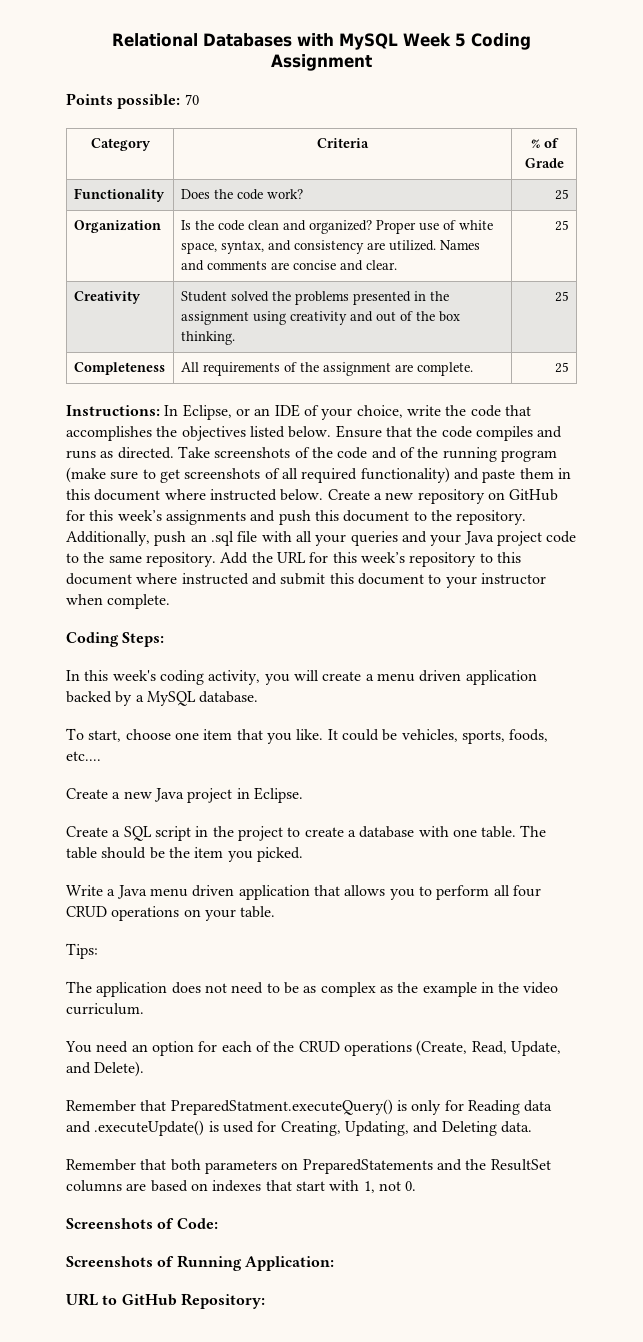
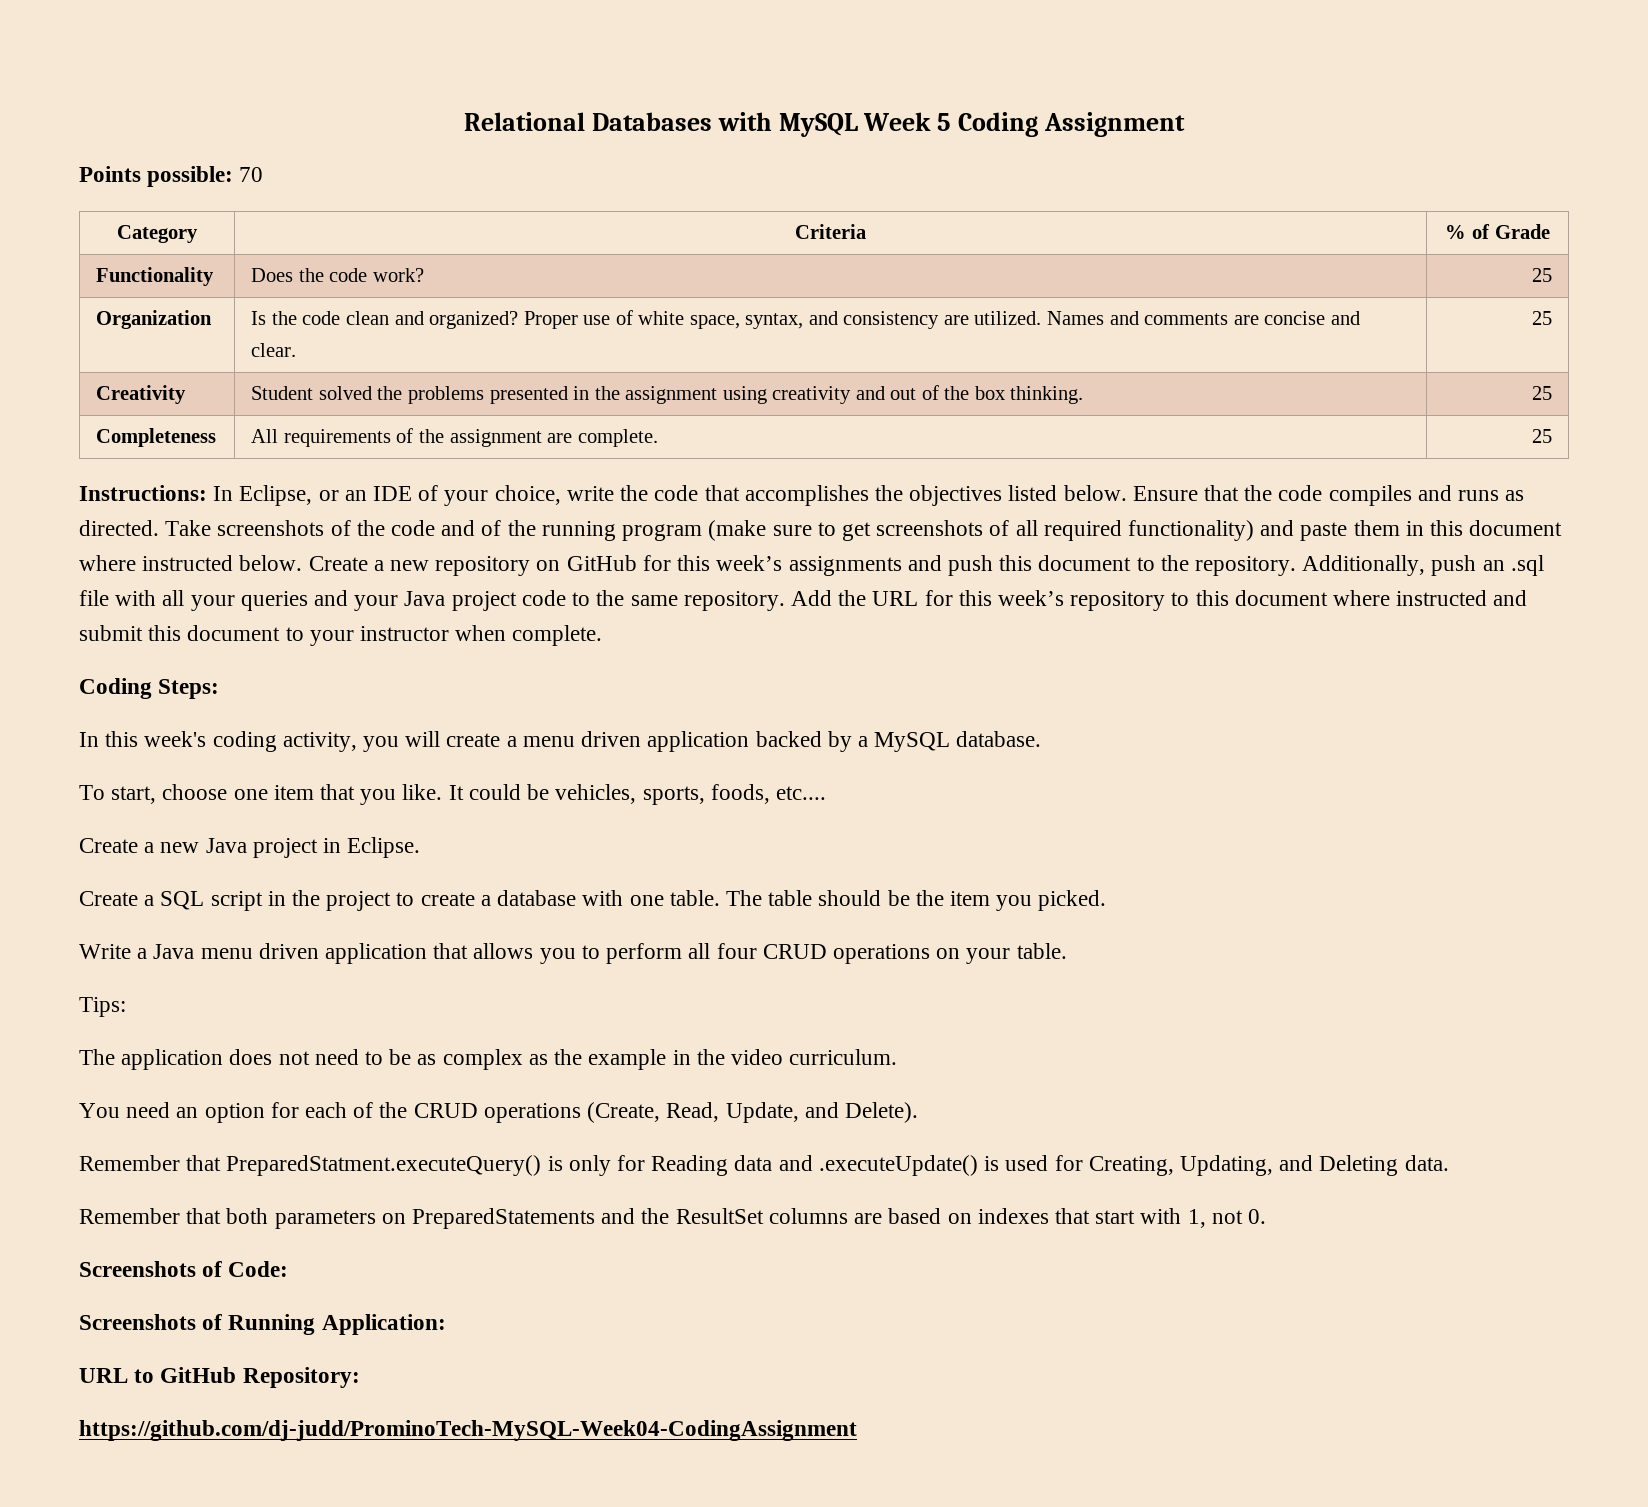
(265, 1301) none -> [79,1420,857,1441] // https://github.com/dj-judd/ProminoTech-MySQL-Week04-CodingAssignment

